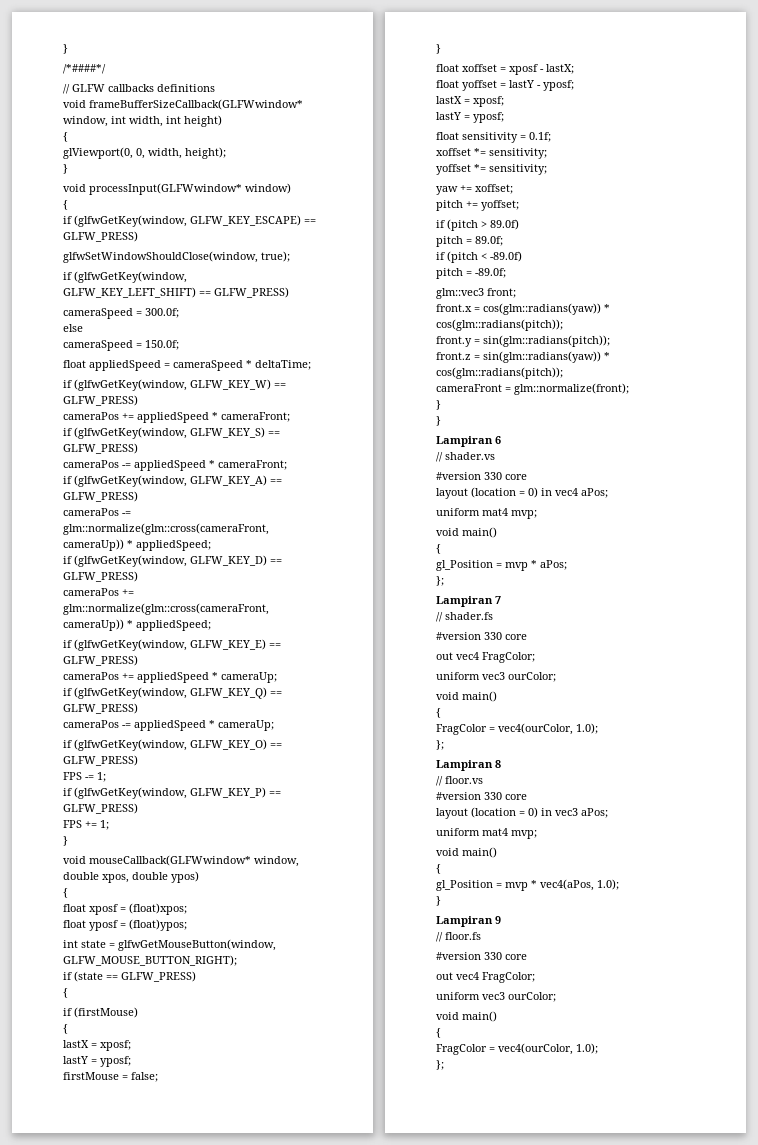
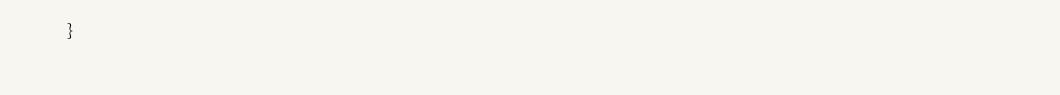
[63,44,68,54] [63,64,106,74] [63,84,215,94] [63,99,303,110] [63,115,222,127] [63,132,68,142] [63,147,226,159] [63,164,68,174] [63,183,291,195] [63,200,68,210] [63,215,316,227] [63,231,138,242] [63,251,290,263] [63,271,187,283] [63,287,289,298] [63,308,179,319] [63,324,83,332] [63,340,179,351] [63,360,311,371] [63,379,286,391] [63,395,138,406] [63,412,290,423] [63,427,280,439] [63,443,138,454] [63,460,287,471] [63,475,282,487] [63,491,138,502] [63,508,131,516] [63,523,269,535] [63,539,211,551] [63,555,282,567] [63,571,138,582] [63,588,134,596] [63,603,269,615] [63,619,211,631] [63,639,281,651] [63,655,138,666] [63,672,277,683] [63,687,282,699] [63,703,138,714] [63,720,274,731] [63,739,282,751] [63,755,138,766] [63,772,106,782] [63,787,281,799] [63,803,138,814] [63,820,109,830] [63,836,68,846] [63,855,299,867] [63,871,199,883] [63,888,68,898] [63,903,187,915] [63,919,187,931] [63,939,276,951] [63,955,237,966] [63,971,196,982] [63,988,68,998] [63,1007,138,1018] [63,1024,68,1034] [63,1040,131,1051] [63,1056,131,1067] [63,1072,158,1082] [436,44,441,54] [436,64,574,75] [436,80,574,91] [436,96,504,107] [436,112,504,123] [436,132,551,143] [436,148,547,159] [436,164,547,175] [436,184,513,195] [436,200,519,211] [436,219,519,231] [436,236,503,247] [436,251,522,263] [436,268,506,279] [436,288,516,299] [436,303,610,315] [436,319,563,331] [436,335,610,347] [436,351,610,363] [436,367,563,379] [436,383,629,395] [436,400,441,410] [436,416,441,426] [436,436,501,447] [436,452,495,462] [436,472,527,480] [436,487,608,499] [436,508,537,519] [436,527,497,538] [436,544,441,554] [436,560,567,571] [436,576,444,586] [436,596,501,607] [436,612,493,622] [436,632,527,640] [436,652,535,663] [436,672,556,682] [436,691,497,702] [436,708,441,718] [436,723,598,735] [436,740,444,750] [436,760,501,771] [436,776,483,786] [436,792,527,800] [436,807,608,819] [436,828,537,839] [436,847,497,858] [436,864,441,874] [436,879,619,891] [436,896,441,906] [436,916,501,927] [436,932,481,942] [436,952,527,960] [436,972,535,983] [436,992,556,1002] [436,1011,497,1022] [436,1028,441,1038] [436,1043,598,1055] [436,1060,444,1070] } // /*####*/ // // GLFW callbacks definitions // void frameBufferSizeCallback(GLFWwindow* window, int width, int height) // { // glViewport(0, 0, width, height); // } // void processInput(GLFWwindow* window) // { // if (glfwGetKey(window, GLFW_KEY_ESCAPE) == GLFW_PRESS) // glfwSetWindowShouldClose(window, true); // if (glfwGetKey(window, GLFW_KEY_LEFT_SHIFT) == GLFW_PRESS) // cameraSpeed = 300.0f; // else // cameraSpeed = 150.0f; // float appliedSpeed = cameraSpeed * deltaTime; // if (glfwGetKey(window, GLFW_KEY_W) == GLFW_PRESS) // cameraPos += appliedSpeed * cameraFront; // if (glfwGetKey(window, GLFW_KEY_S) == GLFW_PRESS) // cameraPos -= appliedSpeed * cameraFront; // if (glfwGetKey(window, GLFW_KEY_A) == GLFW_PRESS) // cameraPos -= glm::normalize(glm::cross(cameraFront, cameraUp)) * appliedSpeed; // if (glfwGetKey(window, GLFW_KEY_D) == GLFW_PRESS) // cameraPos += glm::normalize(glm::cross(cameraFront, cameraUp)) * appliedSpeed; // if (glfwGetKey(window, GLFW_KEY_E) == GLFW_PRESS) // cameraPos += appliedSpeed * cameraUp; // if (glfwGetKey(window, GLFW_KEY_Q) == GLFW_PRESS) // cameraPos -= appliedSpeed * cameraUp; // if (glfwGetKey(window, GLFW_KEY_O) == GLFW_PRESS) // FPS -= 1; // if (glfwGetKey(window, GLFW_KEY_P) == GLFW_PRESS) // FPS += 1; // } // void mouseCallback(GLFWwindow* window, double xpos, double ypos) // { // float xposf = (float)xpos; // float yposf = (float)ypos; // int state = glfwGetMouseButton(window, GLFW_MOUSE_BUTTON_RIGHT); // if (state == GLFW_PRESS) // { // if (firstMouse) // { // lastX = xposf; // lastY = yposf; // firstMouse = false; // } // float xoffset = xposf - lastX; // float yoffset = lastY - yposf; // lastX = xposf; // lastY = yposf; // float sensitivity = 0.1f; // xoffset *= sensitivity; // yoffset *= sensitivity; // yaw += xoffset; // pitch += yoffset; // if (pitch > 89.0f) // pitch = 89.0f; // if (pitch < -89.0f) // pitch = -89.0f; // glm::vec3 front; // front.x = cos(glm::radians(yaw)) * cos(glm::radians(pitch)); // front.y = sin(glm::radians(pitch)); // front.z = sin(glm::radians(yaw)) * cos(glm::radians(pitch)); // cameraFront = glm::normalize(front); // } // } // Lampiran 6 // // shader.vs // #version 330 core // layout (location = 0) in vec4 aPos; // uniform mat4 mvp; // void main() // { // gl_Position = mvp * aPos; // }; // Lampiran 7 // // shader.fs // #version 330 core // out vec4 FragColor; // uniform vec3 ourColor; // void main() // { // FragColor = vec4(ourColor, 1.0); // }; // Lampiran 8 // // floor.vs // #version 330 core // layout (location = 0) in vec3 aPos; // uniform mat4 mvp; // void main() // { // gl_Position = mvp * vec4(aPos, 1.0); // } // Lampiran 9 // // floor.fs // #version 330 core // out vec4 FragColor; // uniform vec3 ourColor; // void main() // { // FragColor = vec4(ourColor, 1.0); // }; -> [67,23,73,39] }

